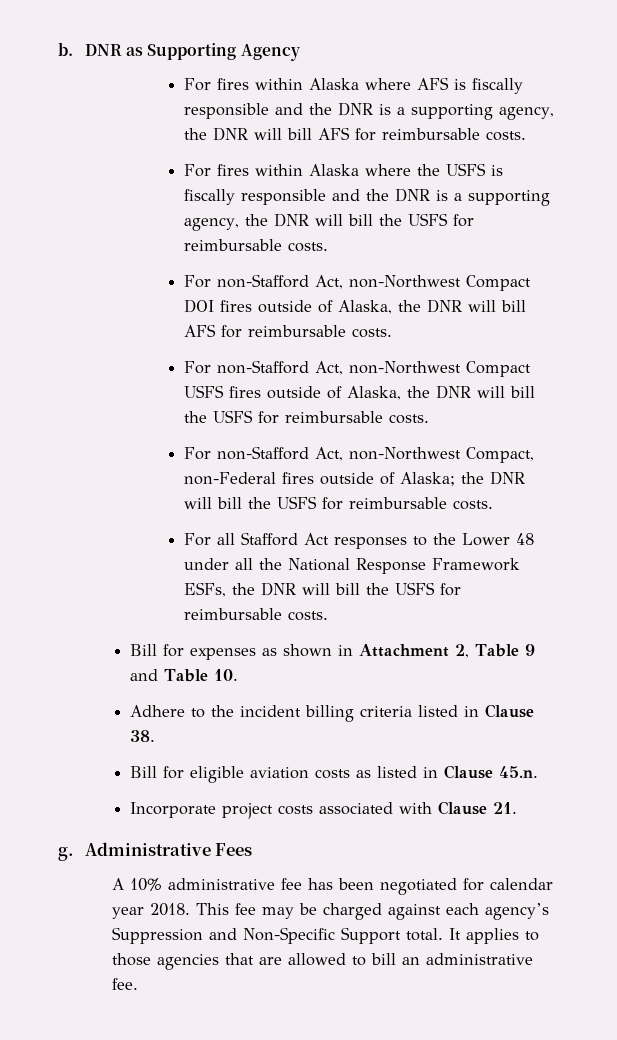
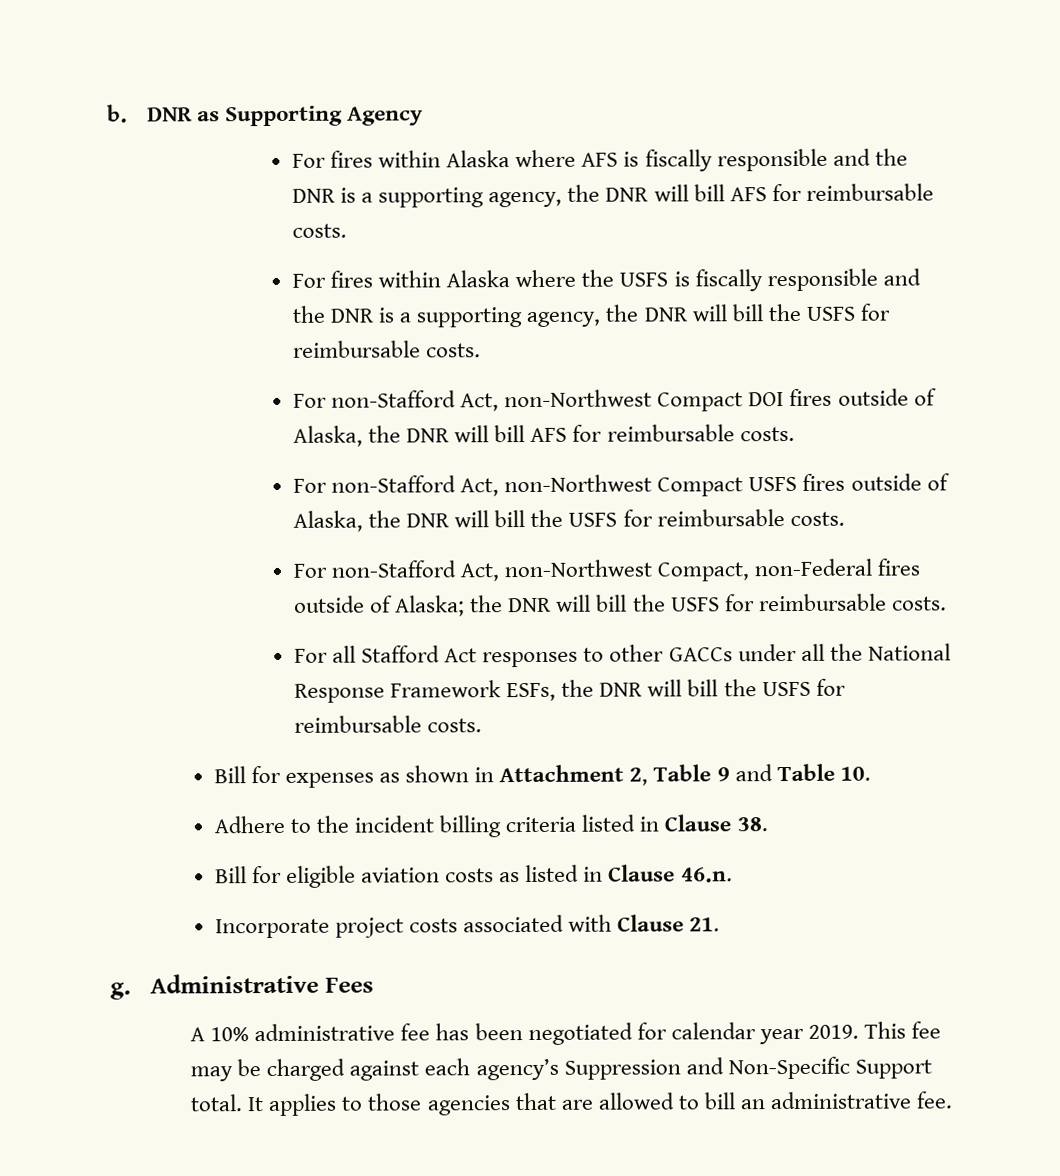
[433,533,535,546] the Lower 48 -> [609,644,733,662] other GACCs
[499,766,539,778] 45.n. -> [680,867,733,883] 46.n.
[149,903,190,916] 2018. -> [807,1024,859,1039] 2019.

